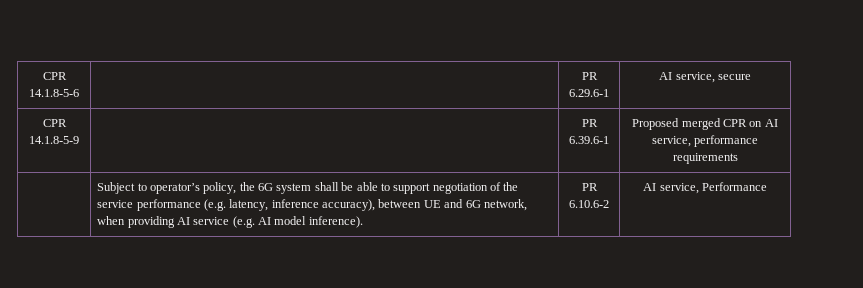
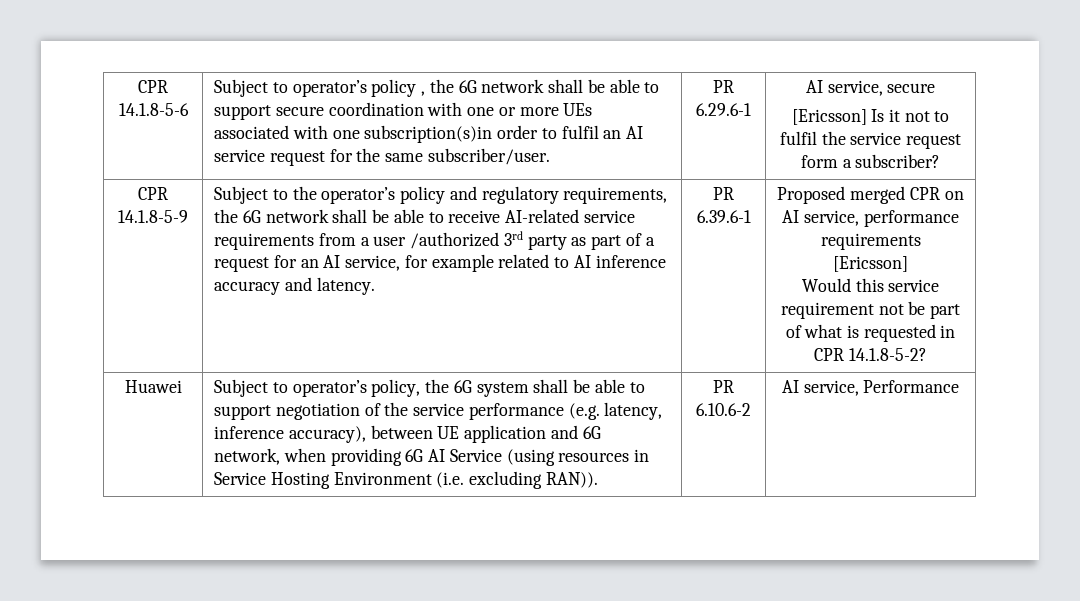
(79, 93) none -> [214,79,660,97] [214,102,593,120] [214,125,644,143] [214,148,550,166] Subject to operator’s policy , the 6G network shall be able to support secure coordination with one or more UEs associated with one subscription(s)in order to fulfil an AI service request for the same subscriber/user.
[42,119,67,127] [29,136,79,144] // CPR 14.1.8-5-9 | -> [791,109,950,125] [779,131,962,149] [800,154,941,168] [138,187,168,200] [118,210,188,223] [214,186,668,204] [214,209,635,223] [214,231,655,250] [214,254,666,272] [214,277,375,295] // [Ericsson] Is it not to fulfil the service request form a subscriber? // CPR 14.1.8-5-9 | Subject to the operator’s policy and regulatory requirements, the 6G network shall be able to receive AI-related service requirements from a user /authorized 3rd party as part of a request for an AI service, for example related to AI inference accuracy and latency.
(738, 158) // -> [833,256,908,272] [801,278,940,292] [780,301,961,319] [785,324,956,342] [814,348,927,361] [124,380,182,393] // [Ericsson] // Would this service requirement not be part of what is requested in CPR 14.1.8-5-2? // Huawei
(441, 204) none -> [464,425,547,443] application
[176,216,363,228] AI service (e.g. AI model inference). -> [405,449,650,466] [214,471,598,489] 6G AI Service (using resources in Service Hosting Environment (i.e. excluding RAN)).

